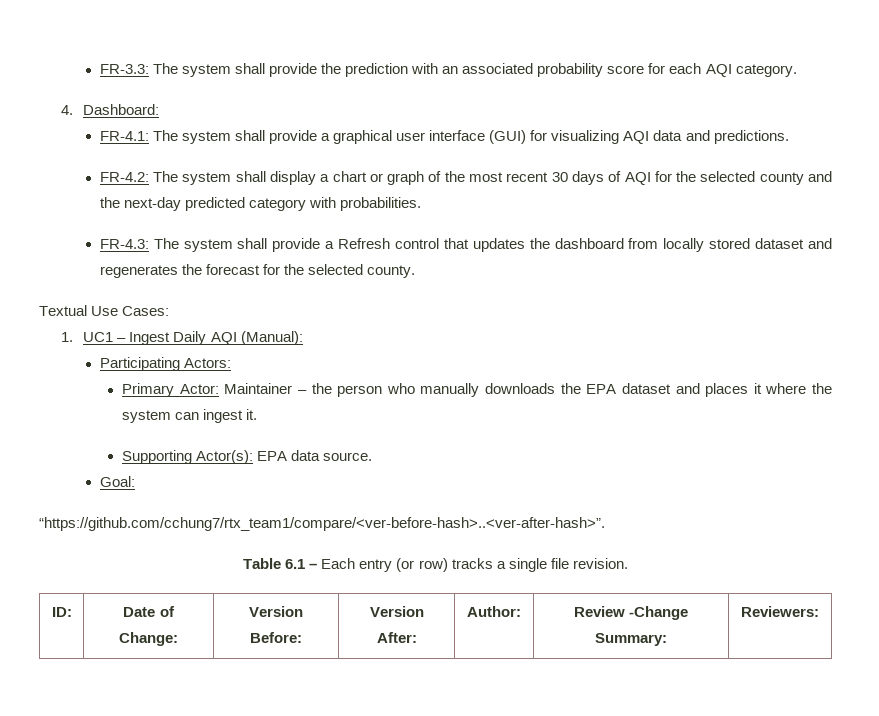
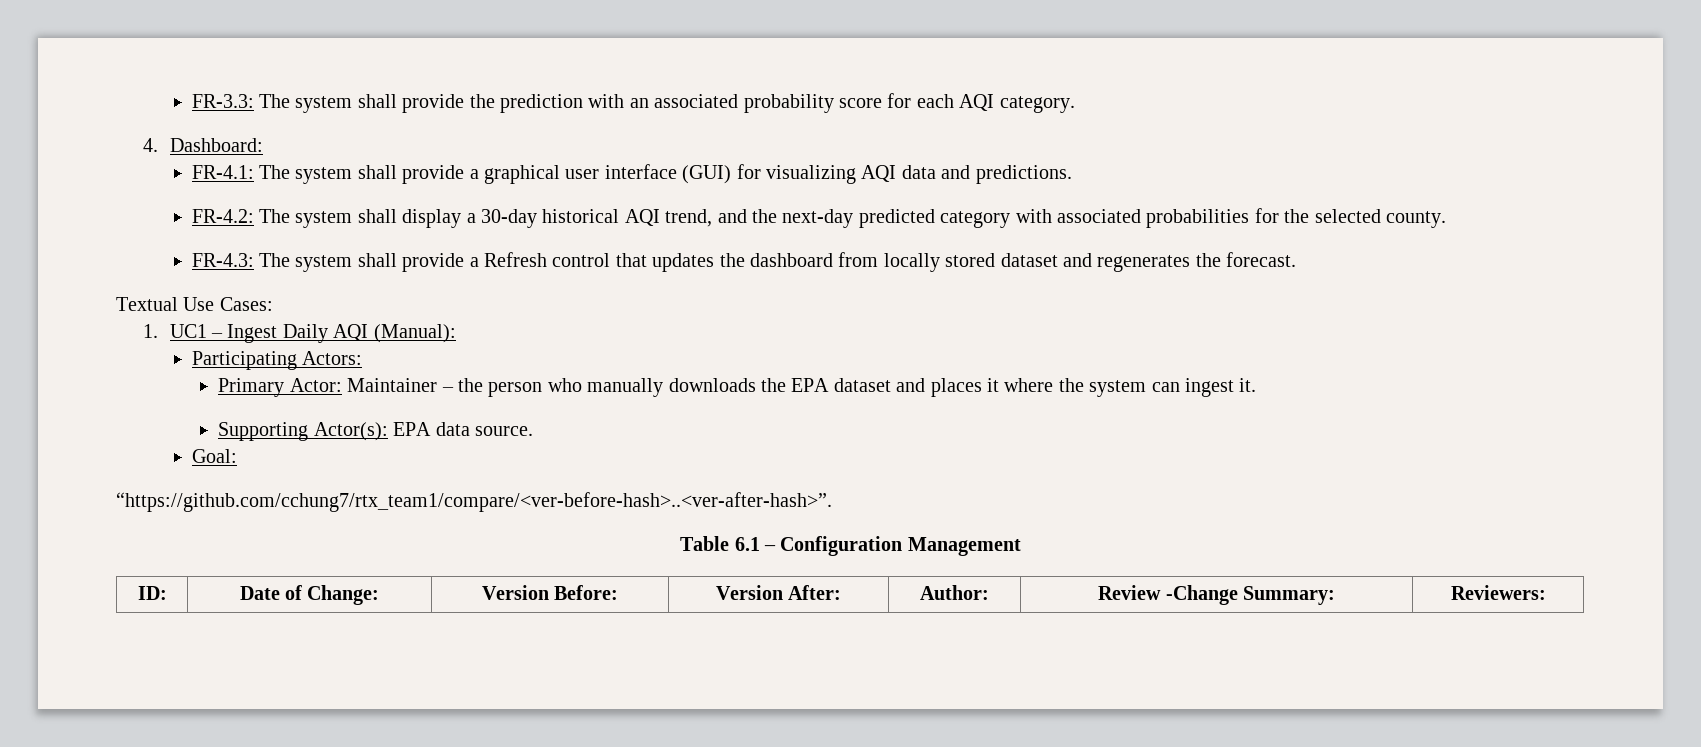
[332,171,804,185] chart or graph of the most recent 30 days of AQI for the selected county -> [481,209,713,228] 30-day historical AQI trend,
[340,197,422,211] probabilities. -> [1057,208,1447,228] associated probabilities for the selected county.
[205,264,416,278] forecast for the selected county. -> [1226,252,1297,267] forecast.
[321,558,628,572] Each entry (or row) tracks a single file revision. -> [780,536,1021,556] Configuration Management

